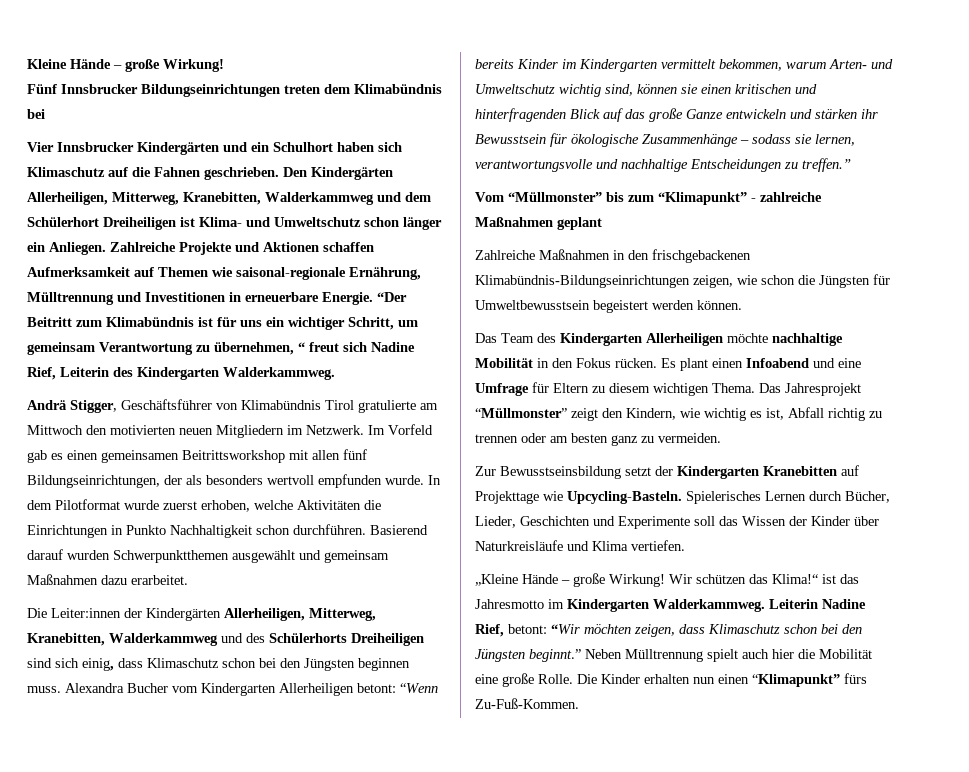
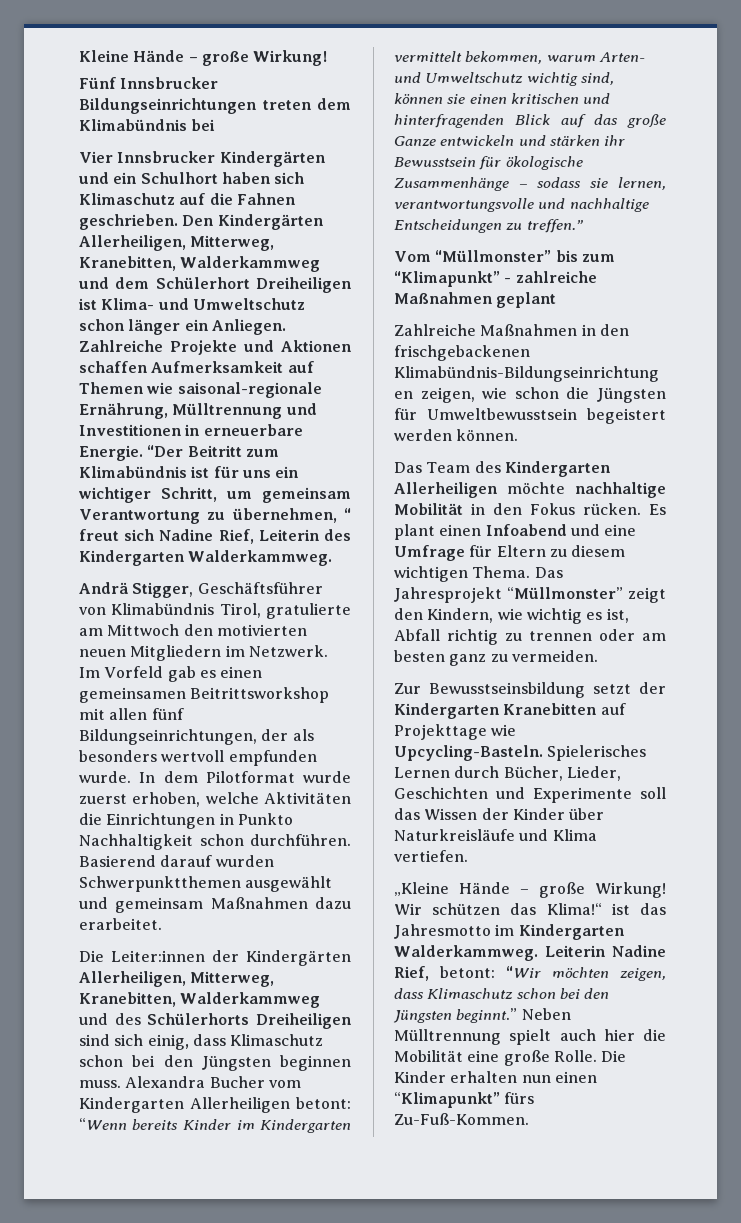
[325,400,354,410] Tirol -> [219,603,261,618] Tirol,

